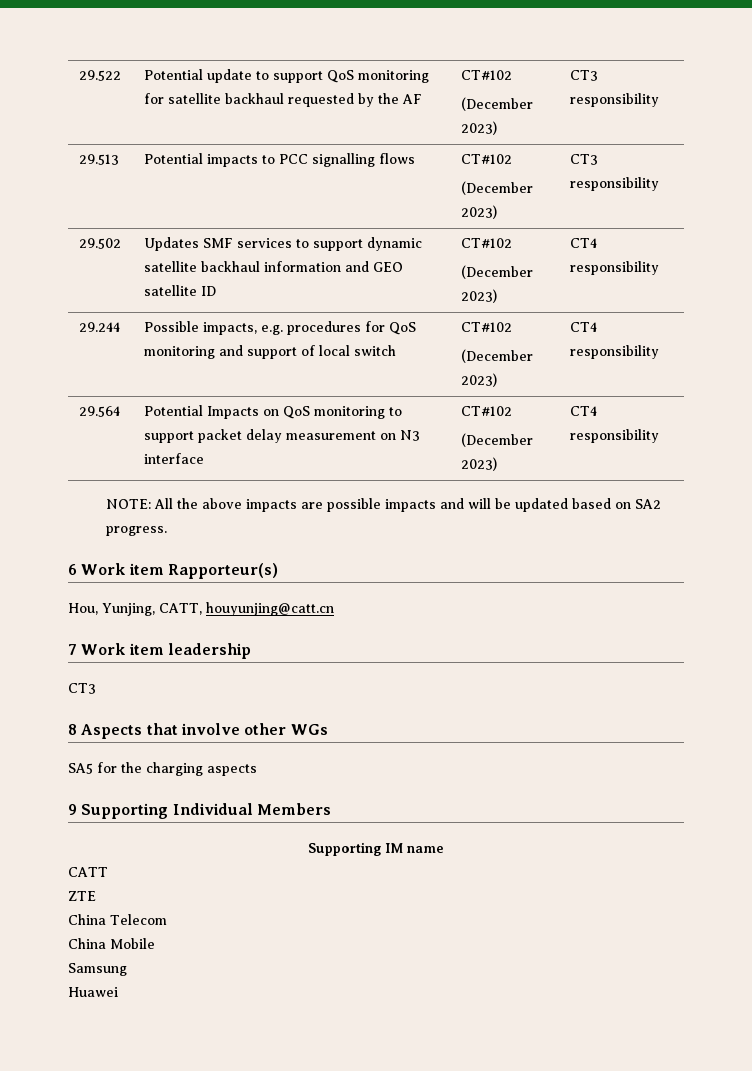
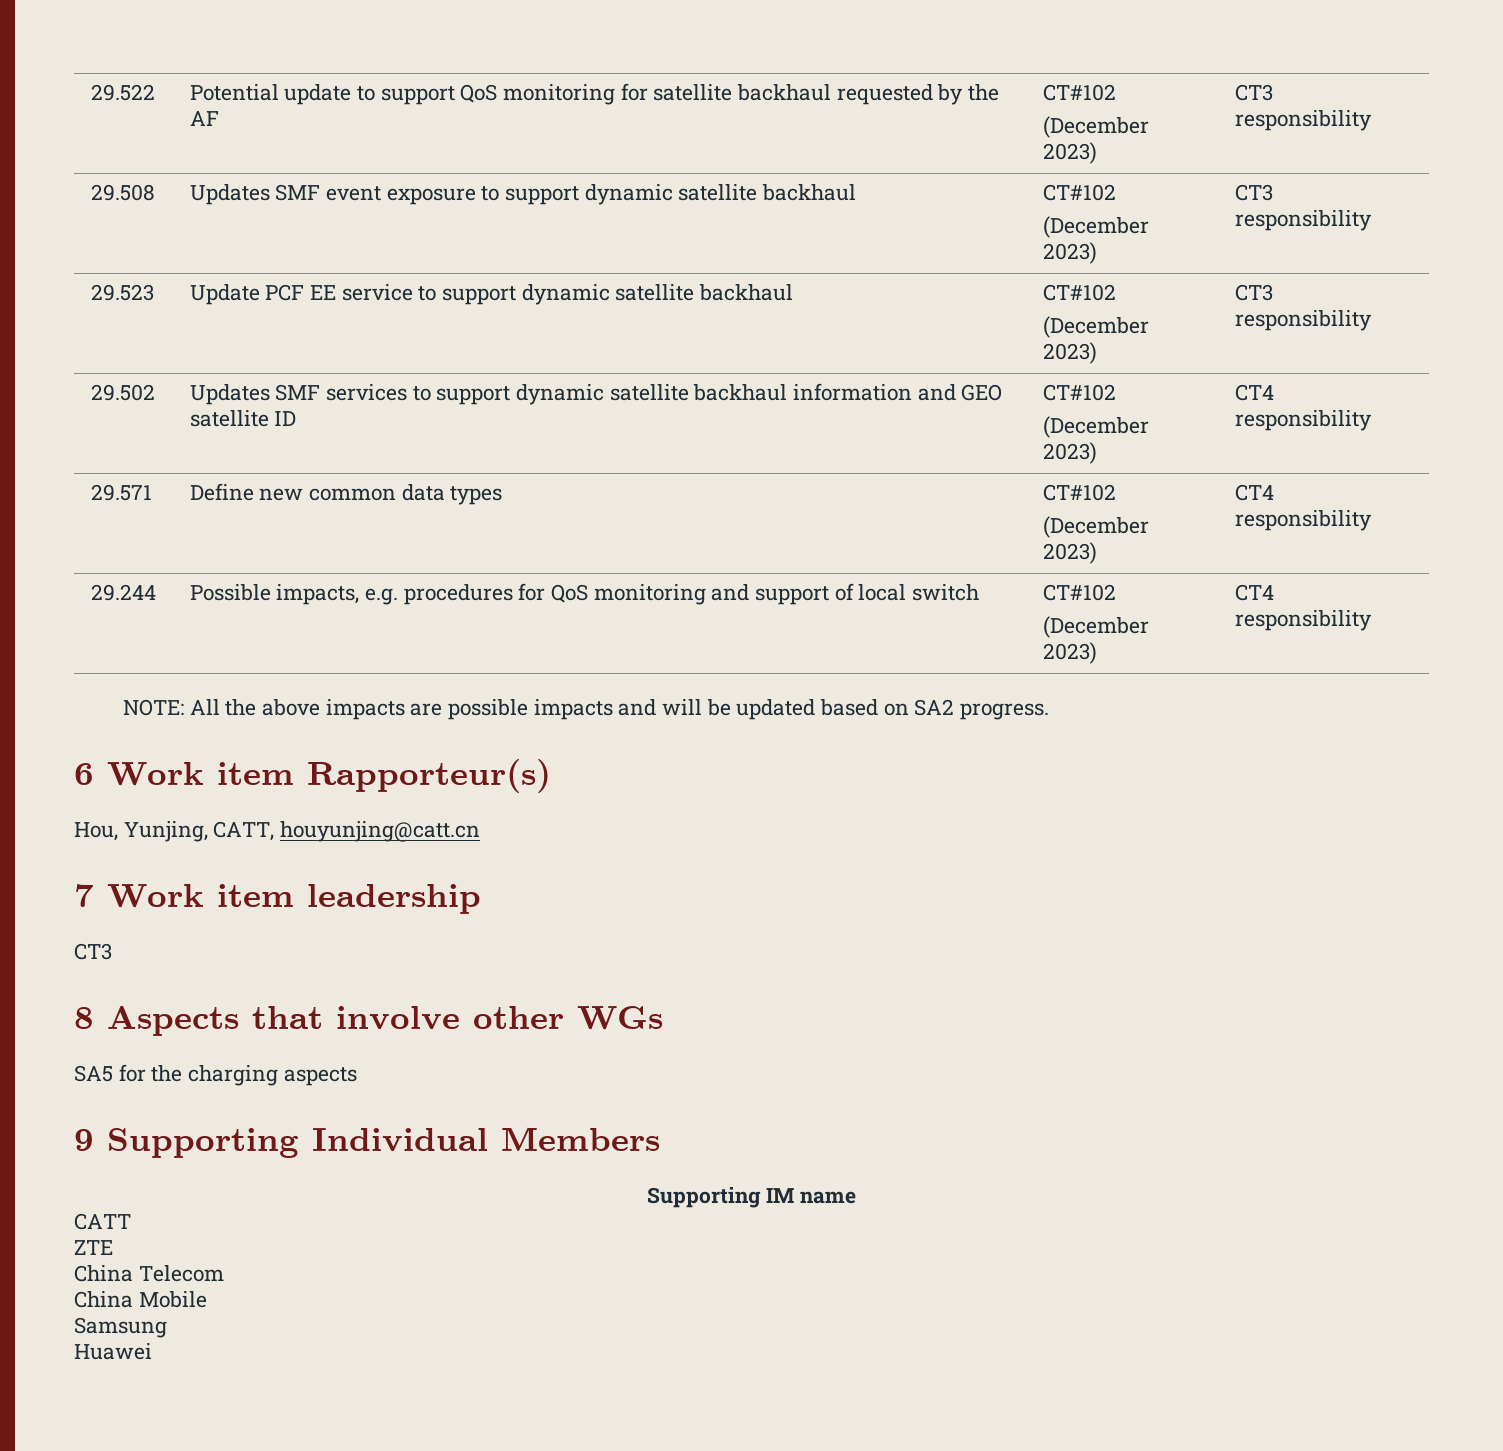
[79,154,120,165] [144,153,416,167] 29.513 | Potential impacts to PCC signalling flows -> [90,184,155,201] [189,184,857,205] [1042,184,1116,201] [1042,216,1149,238] [1042,242,1097,264] [1234,184,1273,201] [1234,210,1372,231] [90,284,154,301] [189,284,794,305] 29.508 | Updates SMF event exposure to support dynamic satellite backhaul | CT#102 // (December 2023) | CT3 responsibility // 29.523 | Update PCF EE service to support dynamic satellite backhaul
(660, 268) none -> [90,484,152,501] [189,483,503,505] [1042,484,1116,501] [1042,516,1149,538] [1042,542,1097,564] [1234,484,1274,501] [1234,510,1372,531] // 29.571 | Define new common data types | CT#102 // (December 2023) | CT4 responsibility
[79,406,121,417] [144,405,403,419] [144,429,421,443] [144,453,205,464] [461,406,513,416] [461,433,534,447] [461,457,498,471] [570,406,598,416] [570,429,660,443] // 29.564 | Potential Impacts on QoS monitoring to support packet delay measurement on N3 interface | CT#102 // (December 2023) | CT4 responsibility -> (1372, 620) none

